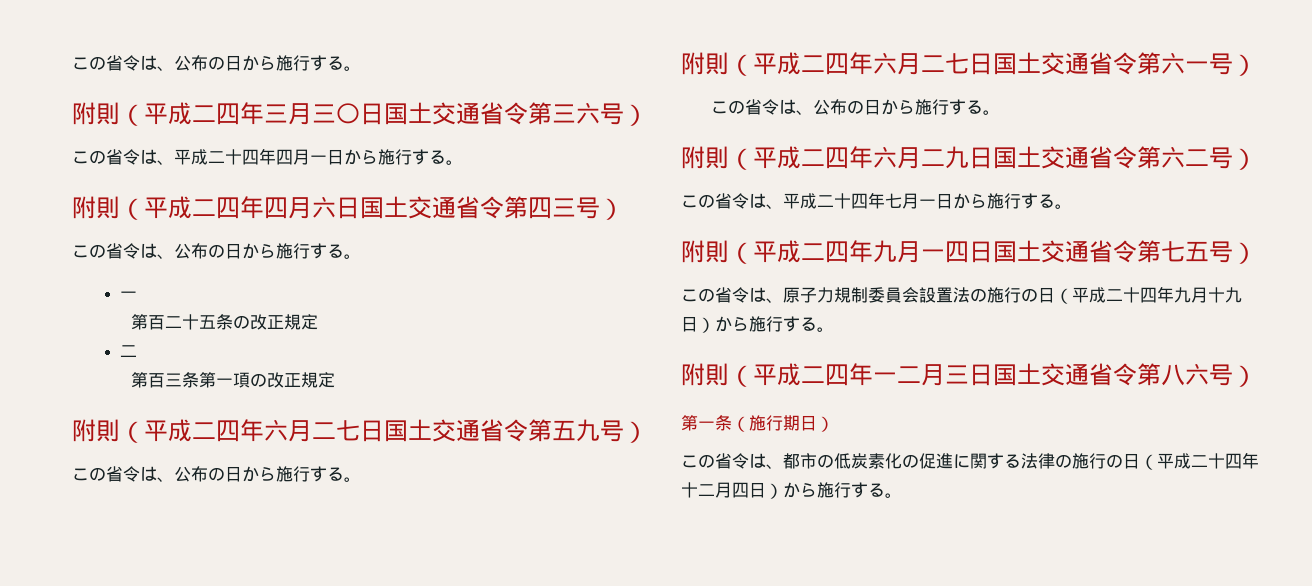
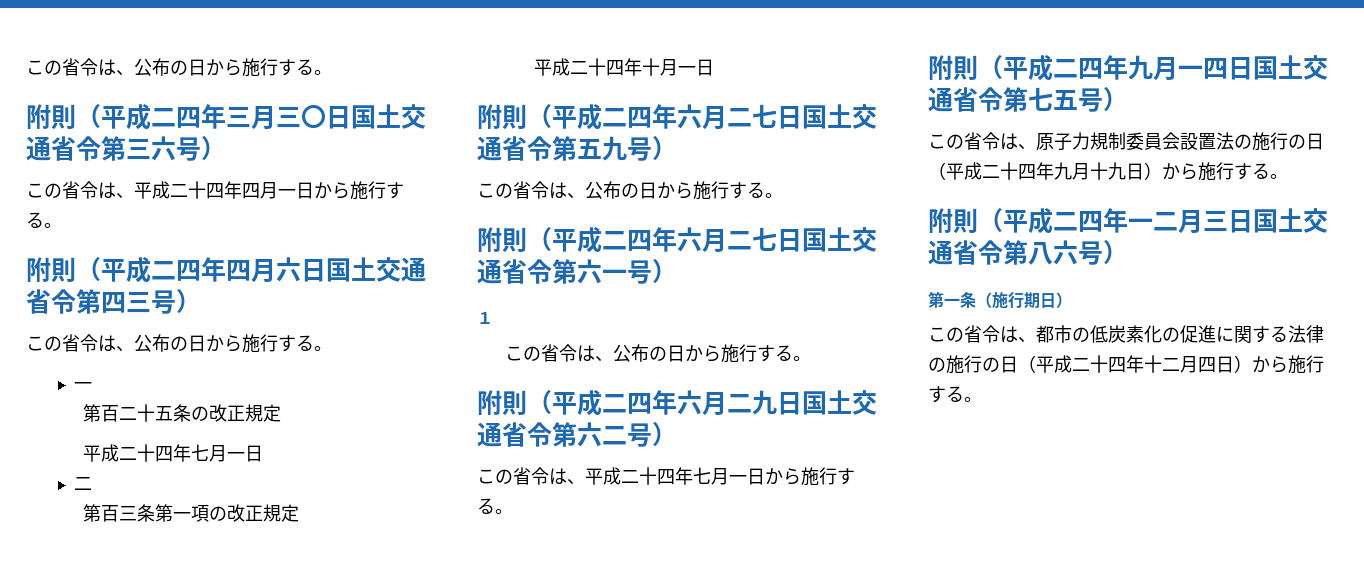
(319, 322) none -> [82,444,263,462] // 平成二十四年七月一日
(336, 380) none -> [533,58,714,76] // 平成二十四年十月一日
(1257, 65) none -> [477,312,493,324] // １

